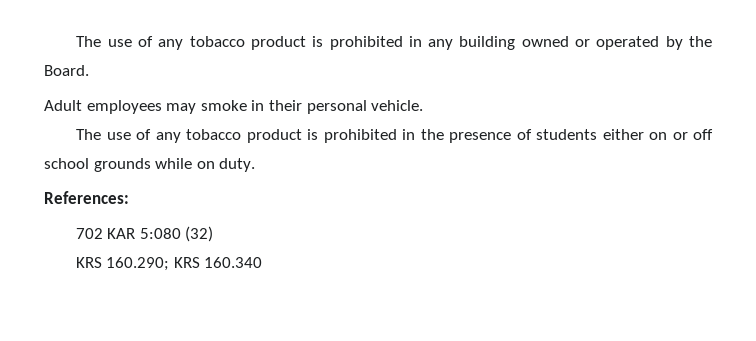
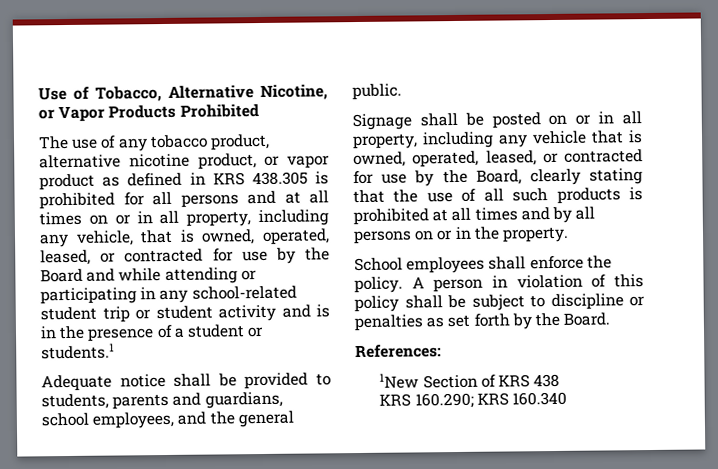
[76,36,712,50] [44,65,89,76] [44,100,424,114] [76,129,714,143] [44,158,256,172] [44,191,129,204] [75,226,214,242] The use of any tobacco product is prohibited in any building owned or operated by the Board. // Adult employees may smoke in their personal vehicle. // The use of any tobacco product is prohibited in the presence of students either on or off school grounds while on duty. // References: // 702 KAR 5:080 (32) -> [38,84,328,102] [38,104,259,123] [38,133,270,152] [39,153,330,170] [39,171,329,191] [39,190,329,210] [39,209,329,227] [39,228,330,248] [40,247,330,266] [40,267,257,285] [40,285,297,305] [40,304,330,323] [40,324,265,342] [41,343,115,360] [41,372,331,392] [41,391,283,410] [41,410,294,429] [352,83,402,101] [352,111,642,131] [352,130,643,150] [353,149,643,168] [353,168,643,187] [353,187,643,204] [353,206,596,226] [353,226,569,245] [354,255,612,274] [354,274,644,294] [354,293,645,313] [354,312,611,332] [355,344,441,359] [379,373,561,389] Use of Tobacco, Alternative Nicotine, or Vapor Products Prohibited // The use of any tobacco product, alternative nicotine product, or vapor product as defined in KRS 438.305 is prohibited for all persons and at all times on or in all property, including any vehicle, that is owned, operated, leased, or contracted for use by the Board and while attending or participating in any school-related student trip or student activity and is in the presence of a student or students.1 // Adequate notice shall be provided to students, parents and guardians, school employees, and the general public. // Signage shall be posted on or in all property, including any vehicle that is owned, operated, leased, or contracted for use by the Board, clearly stating that the use of all such products is prohibited at all times and by all persons on or in the property. // School employees shall enforce the policy. A person in violation of this policy shall be subject to discipline or penalties as set forth by the Board. // References: // 1New Section of KRS 438

